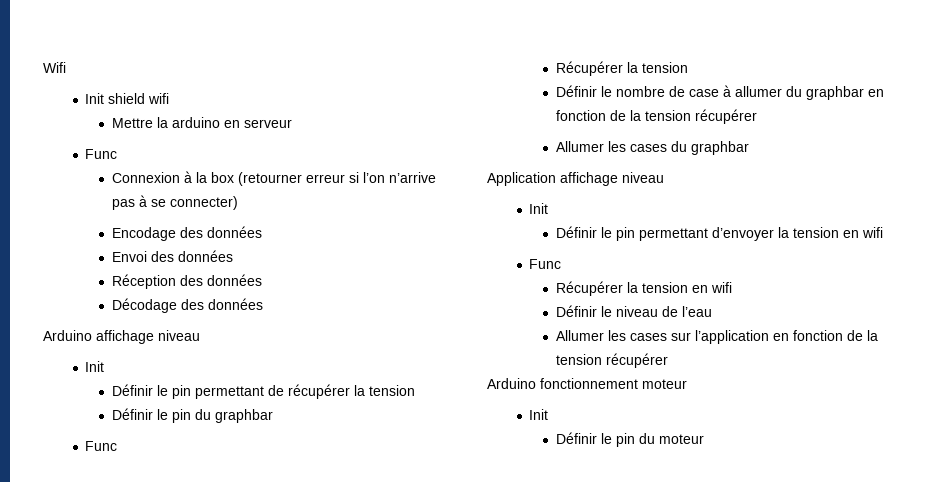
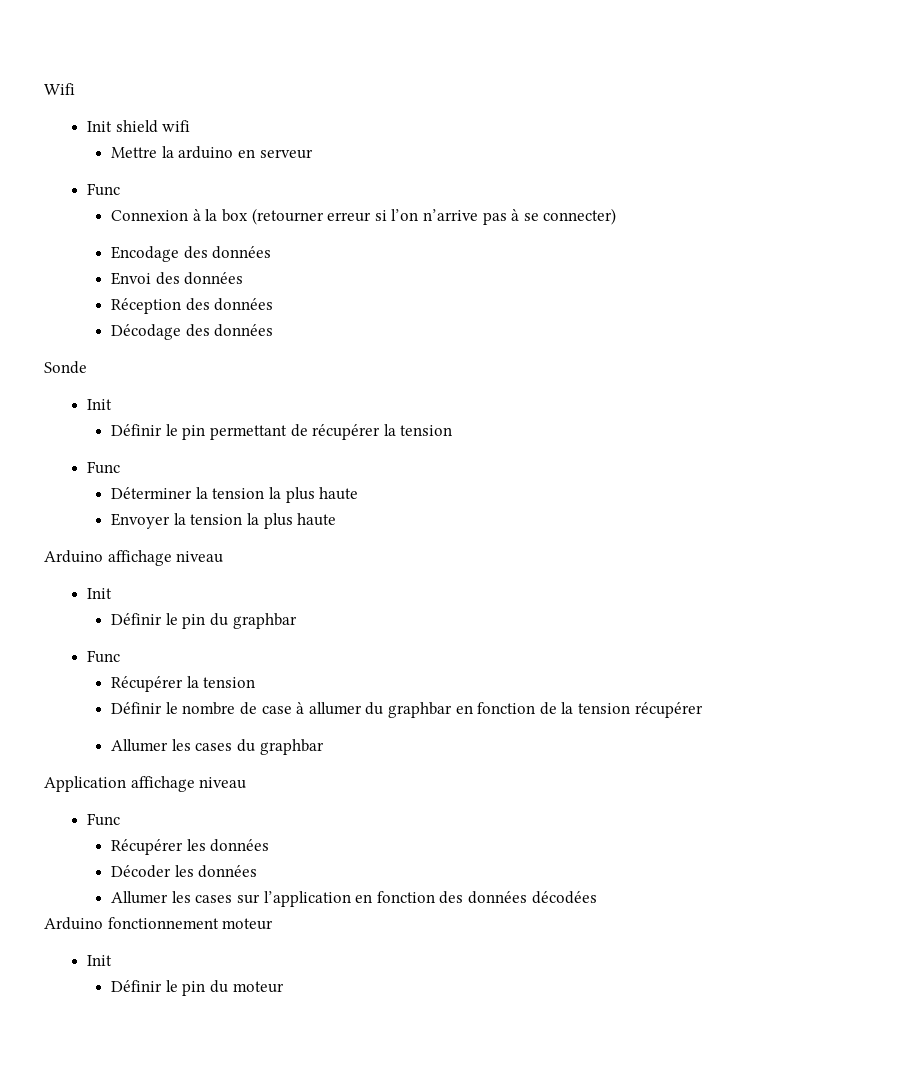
[43,330,200,344] Arduino affichage niveau -> [44,361,87,374] Sonde
(415, 390) none -> [86,461,120,474] [111,487,359,503] [111,513,337,529] [44,550,224,566] [86,588,112,599] // Func // Déterminer la tension la plus haute // Envoyer la tension la plus haute // Arduino affichage niveau // Init
[529,203,549,214] [555,226,883,241] [529,259,562,269] [555,281,732,296] [555,305,712,317] Init // Définir le pin permettant d’envoyer la tension en wifi // Func // Récupérer la tension en wifi // Définir le niveau de l’eau -> [86,813,120,826] [111,839,270,855] [111,865,258,878] Func // Récupérer les données // Décoder les données
[846,330,878,341] [555,353,668,368] de la tension récupérer -> [439,891,597,904] des données décodées

